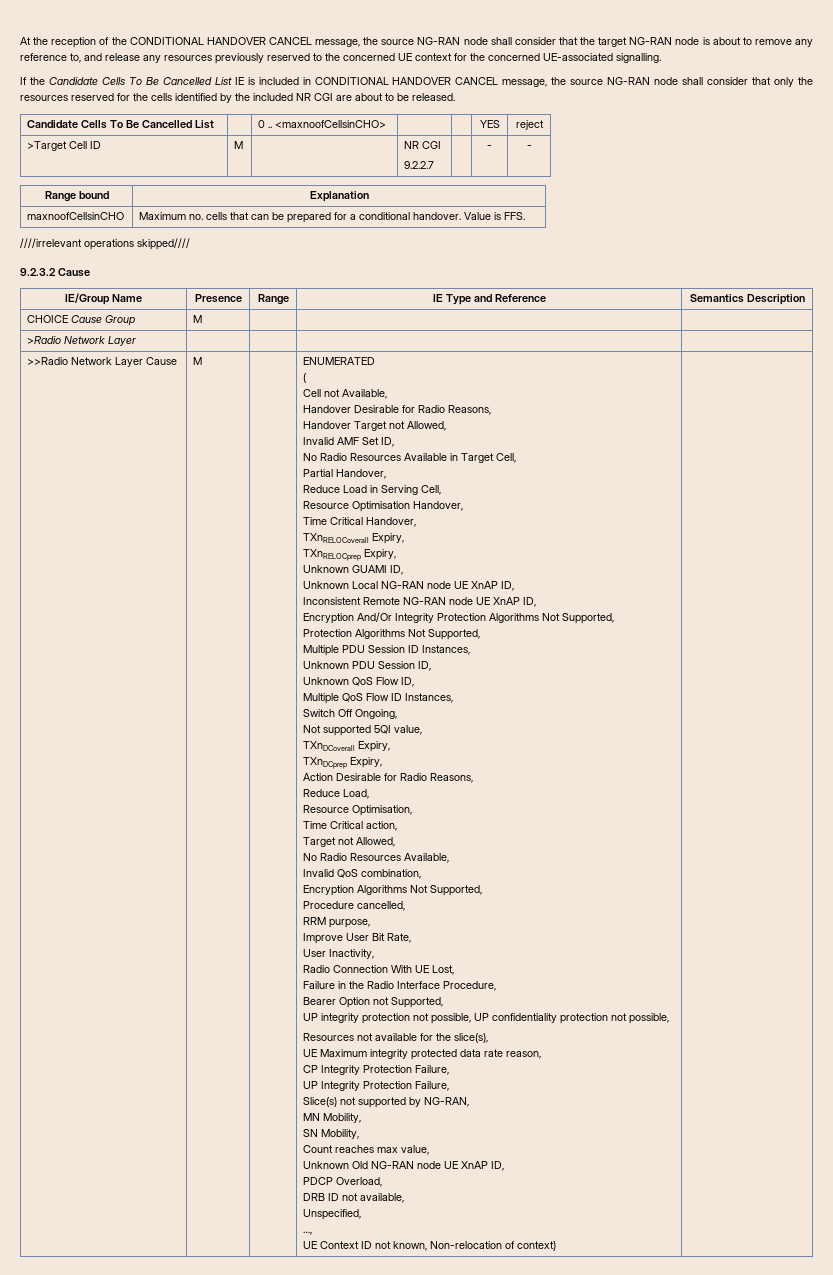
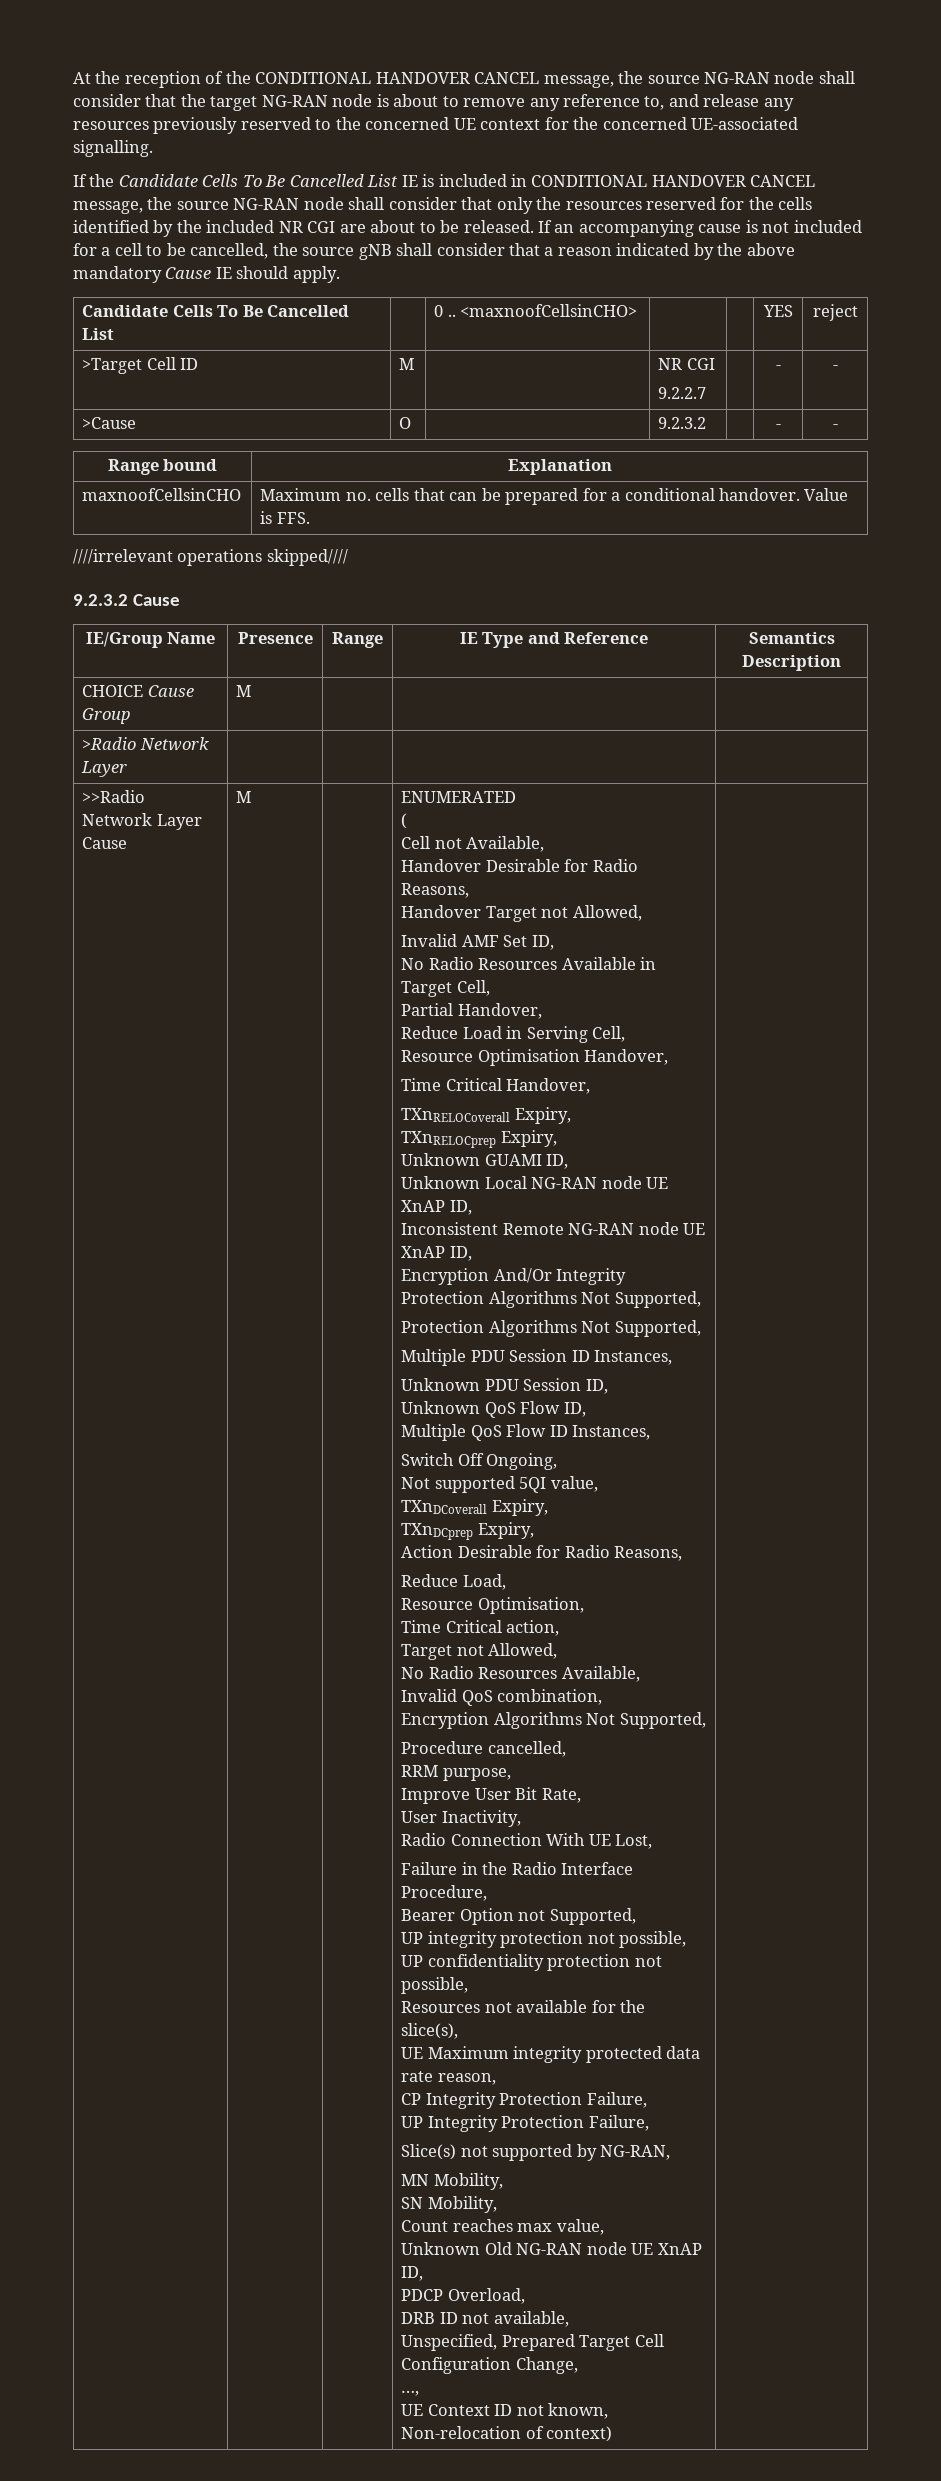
(455, 97) none -> [538,220,862,237] [73,243,795,260] [73,266,340,283] If an accompanying cause is not included for a cell to be cancelled, the source gNB shall consider that a reason indicated by the above mandatory Cause IE should apply.
(532, 147) none -> [82,417,137,429] [399,417,412,429] [658,417,707,429] [775,424,781,429] [832,424,838,429] // >Cause | O | | 9.2.3.2 | | - | -
(362, 1214) none -> [501,2334,664,2351] [401,2357,578,2374] Prepared Target Cell Configuration Change,

